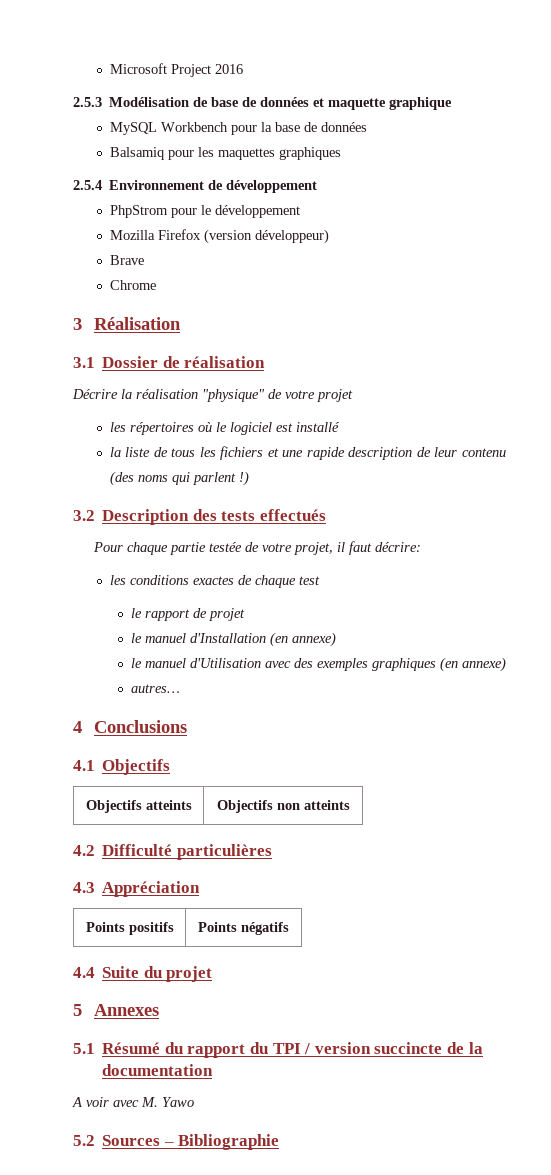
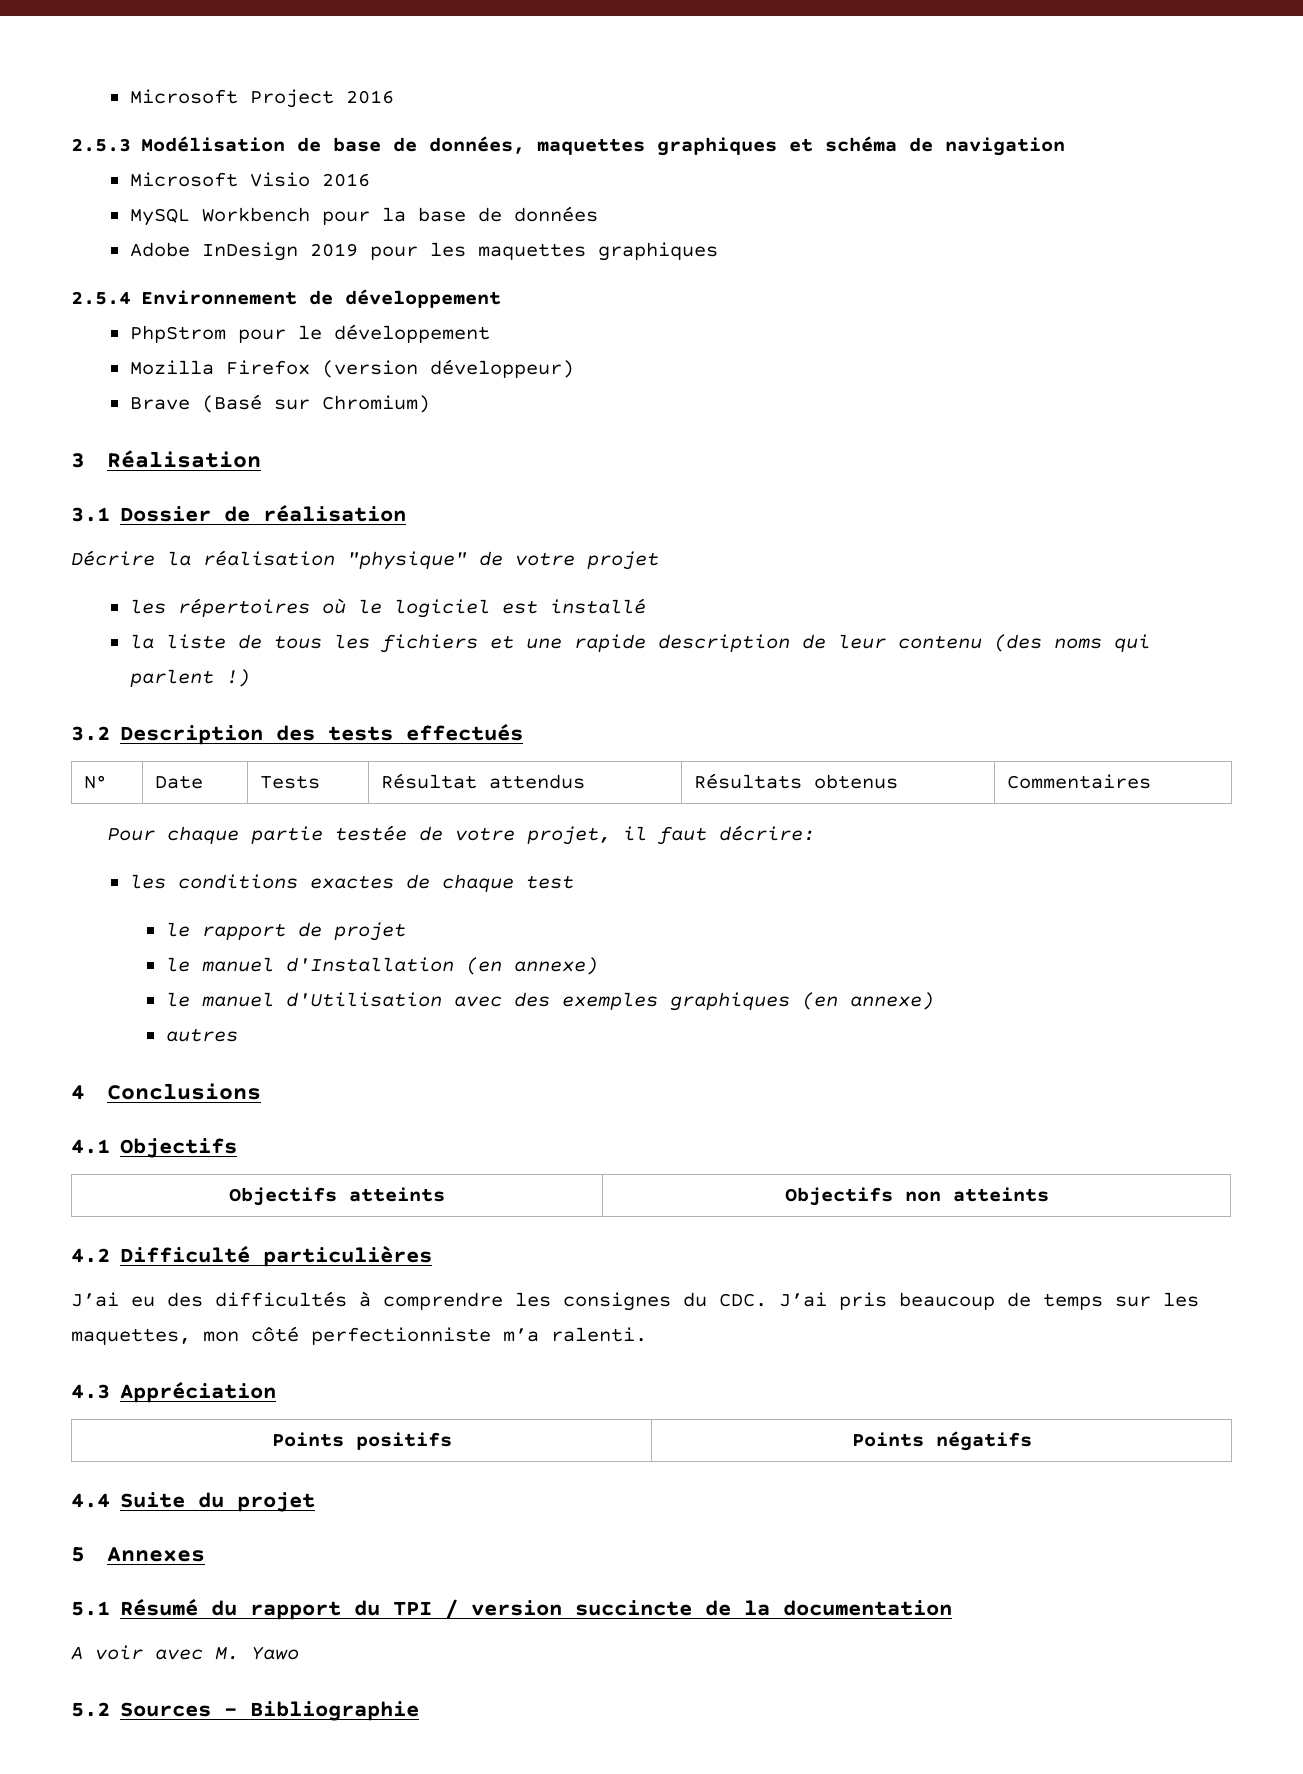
[260,97,453,110] données et maquette graphique -> [429,136,1066,156] [129,172,370,187] données, maquettes graphiques et schéma de navigation // Microsoft Visio 2016
[109,147,164,160] Balsamiq -> [129,242,358,261] Adobe InDesign 2019
[109,280,156,290] // Chrome -> [201,394,430,413] (Basé sur Chromium)
(327, 515) none -> [84,775,109,789] [155,775,204,789] [260,775,321,789] [381,773,586,789] [694,773,899,789] [1007,774,1152,789] // N° | Date | Tests | Résultat attendus | Résultats obtenus | Commentaires
[130,684,180,693] autres… -> [165,1028,238,1042] autres
(272, 852) none -> [71,1291,1199,1311] [71,1326,647,1345] // J’ai eu des difficultés à comprendre les consignes du CDC. J’ai pris beaucoup de temps sur les maquettes, mon côté perfectionniste m’a ralenti.

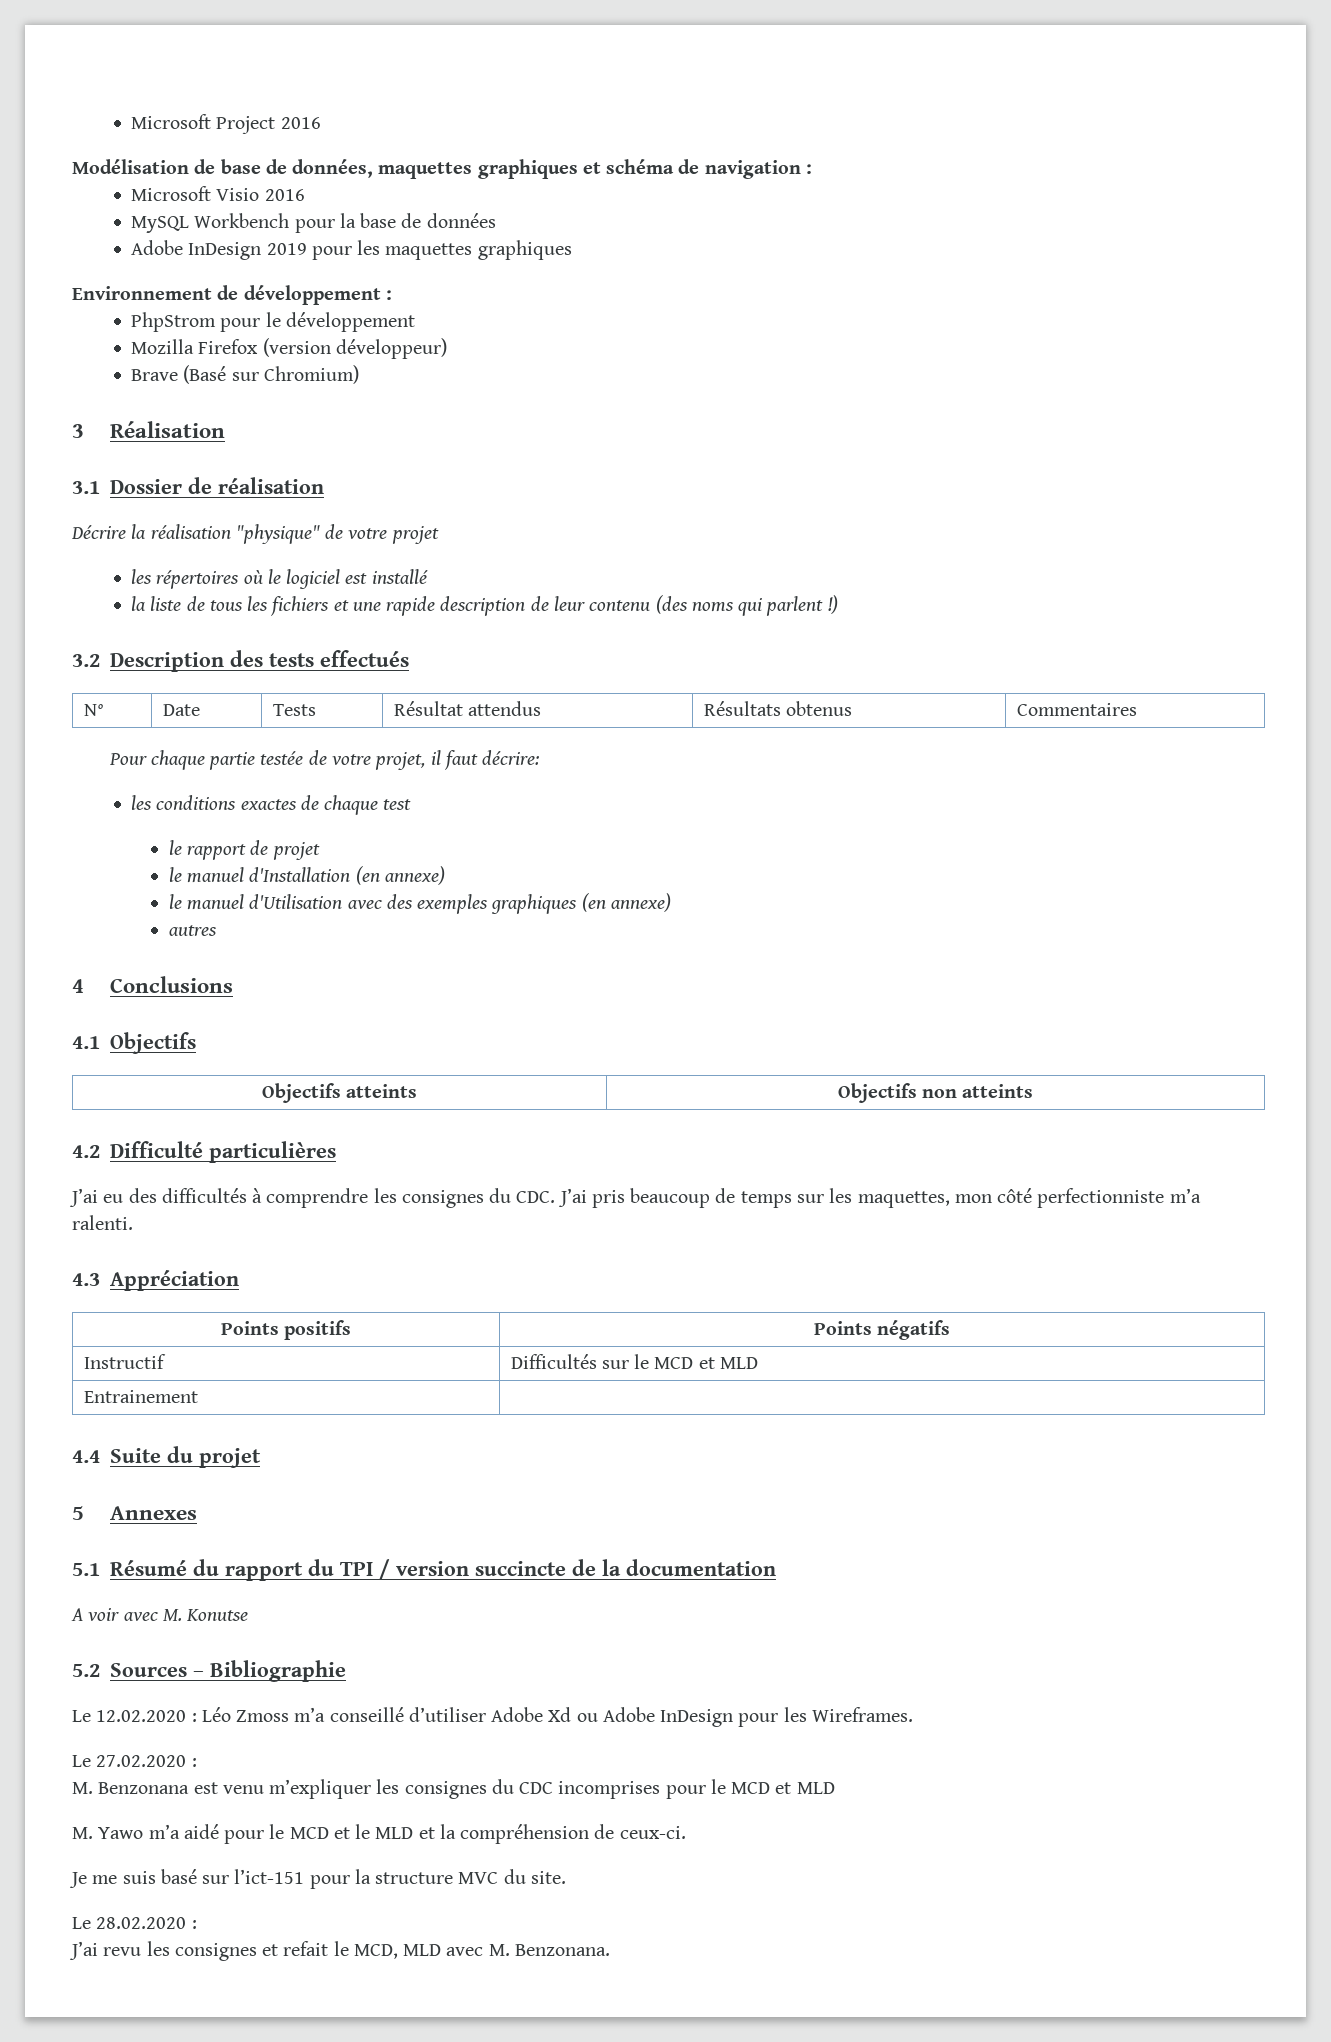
[71,138,131,152] 2.5.3 -> (321, 123) none
(1066, 146) none -> [805,164,812,174] :
[71,291,131,305] 2.5.4 -> (572, 250) none
(502, 298) none -> [385,290,392,300] :
(1032, 1441) none -> [83,1354,166,1369] [510,1354,759,1369] [83,1390,198,1403] // Instructif | Difficultés sur le MCD et MLD // Entrainement |
[251,1646,299,1660] Yawo -> [186,1609,249,1621] Konutse
(420, 1711) none -> [72,1707,913,1727] [72,1755,197,1767] [72,1779,835,1799] [72,1824,686,1844] [69,1869,566,1889] [72,1917,197,1929] [69,1941,610,1961] // Le 12.02.2020 : Léo Zmoss m’a conseillé d’utiliser Adobe Xd ou Adobe InDesign pour les Wireframes. // Le 27.02.2020 : // M. Benzonana est venu m’expliquer les consignes du CDC incomprises pour le MCD et MLD // M. Yawo m’a aidé pour le MCD et le MLD et la compréhension de ceux-ci. // Je me suis basé sur l’ict-151 pour la structure MVC du site. // Le 28.02.2020 : // J’ai revu les consignes et refait le MCD, MLD avec M. Benzonana.

